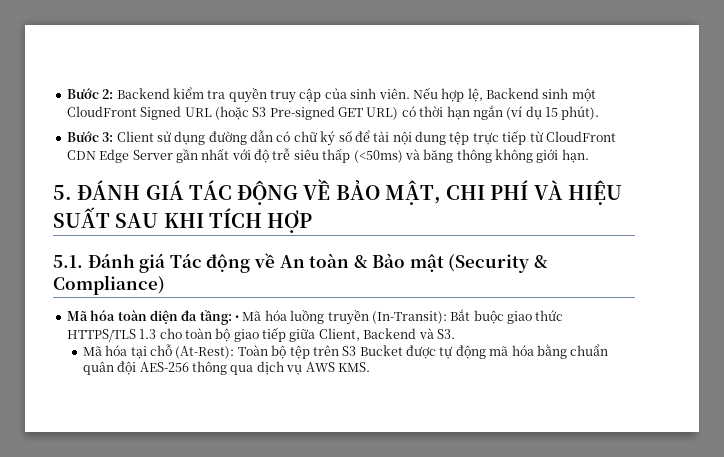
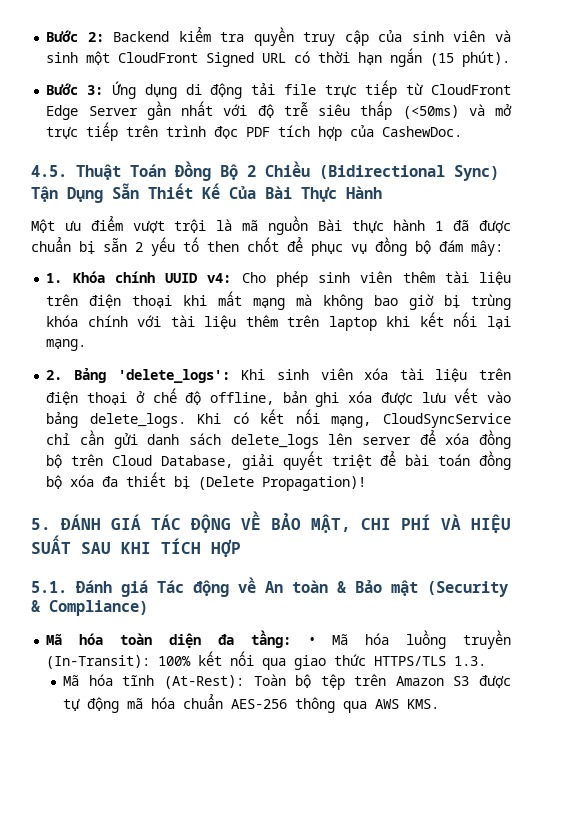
[378,87,539,102] viên. Nếu hợp lệ, Backend -> [453,30,511,42] viên và
[214,106,399,120] (hoặc S3 Pre-signed GET URL) -> (287, 58) none
[506,106,558,120] (ví dụ 15 -> [430,53,455,66] (15
[116,130,470,146] Client sử dụng đường dẫn có chữ ký số để tải nội dung tệp -> [111,81,316,99] Ứng dụng di động tải file
[66,150,96,160] CDN -> (512, 89) none
[423,149,589,163] băng thông không giới hạn. -> [495,104,513,116] [46,122,463,141] [31,161,499,181] [31,183,382,203] [31,216,512,235] [31,237,503,256] [46,271,512,287] [46,291,511,310] [46,312,511,331] [46,339,87,351] [46,368,511,383] [46,388,512,407] [46,409,511,428] [46,430,512,449] [46,451,512,470] [46,472,367,491] mở trực tiếp trên trình đọc PDF tích hợp của CashewDoc. // 4.5. Thuật Toán Đồng Bộ 2 Chiều (Bidirectional Sync) Tận Dụng Sẵn Thiết Kế Của Bài Thực Hành // Một ưu điểm vượt trội là mã nguồn Bài thực hành 1 đã được chuẩn bị sẵn 2 yếu tố then chốt để phục vụ đồng bộ đám mây: // 1. Khóa chính UUID v4: Cho phép sinh viên thêm tài liệu trên điện thoại khi mất mạng mà không bao giờ bị trùng khóa chính với tài liệu thêm trên laptop khi kết nối lại mạng. // 2. Bảng 'delete_logs': Khi sinh viên xóa tài liệu trên điện thoại ở chế độ offline, bản ghi xóa được lưu vết vào bảng delete_logs. Khi có kết nối mạng, CloudSyncService chỉ cần gửi danh sách delete_logs lên server để xóa đồng bộ trên Cloud Database, giải quyết triệt để bài toán đồng bộ xóa đa thiết bị (Delete Propagation)!
[450,309,564,324] [66,327,455,342] [82,344,173,359] Bắt buộc giao thức HTTPS/TLS 1.3 cho toàn bộ giao tiếp giữa Client, Backend và S3. // Mã hóa tại chỗ -> [158,651,487,670] [63,674,155,686] 100% kết nối qua giao thức HTTPS/TLS 1.3. // Mã hóa tĩnh
[342,345,403,356] S3 Bucket -> [395,676,470,686] Amazon S3
[536,344,609,359] [82,361,137,375] bằng chuẩn quân đội -> [183,694,224,709] chuẩn
[256,361,303,375] dịch vụ -> (368, 707) none

